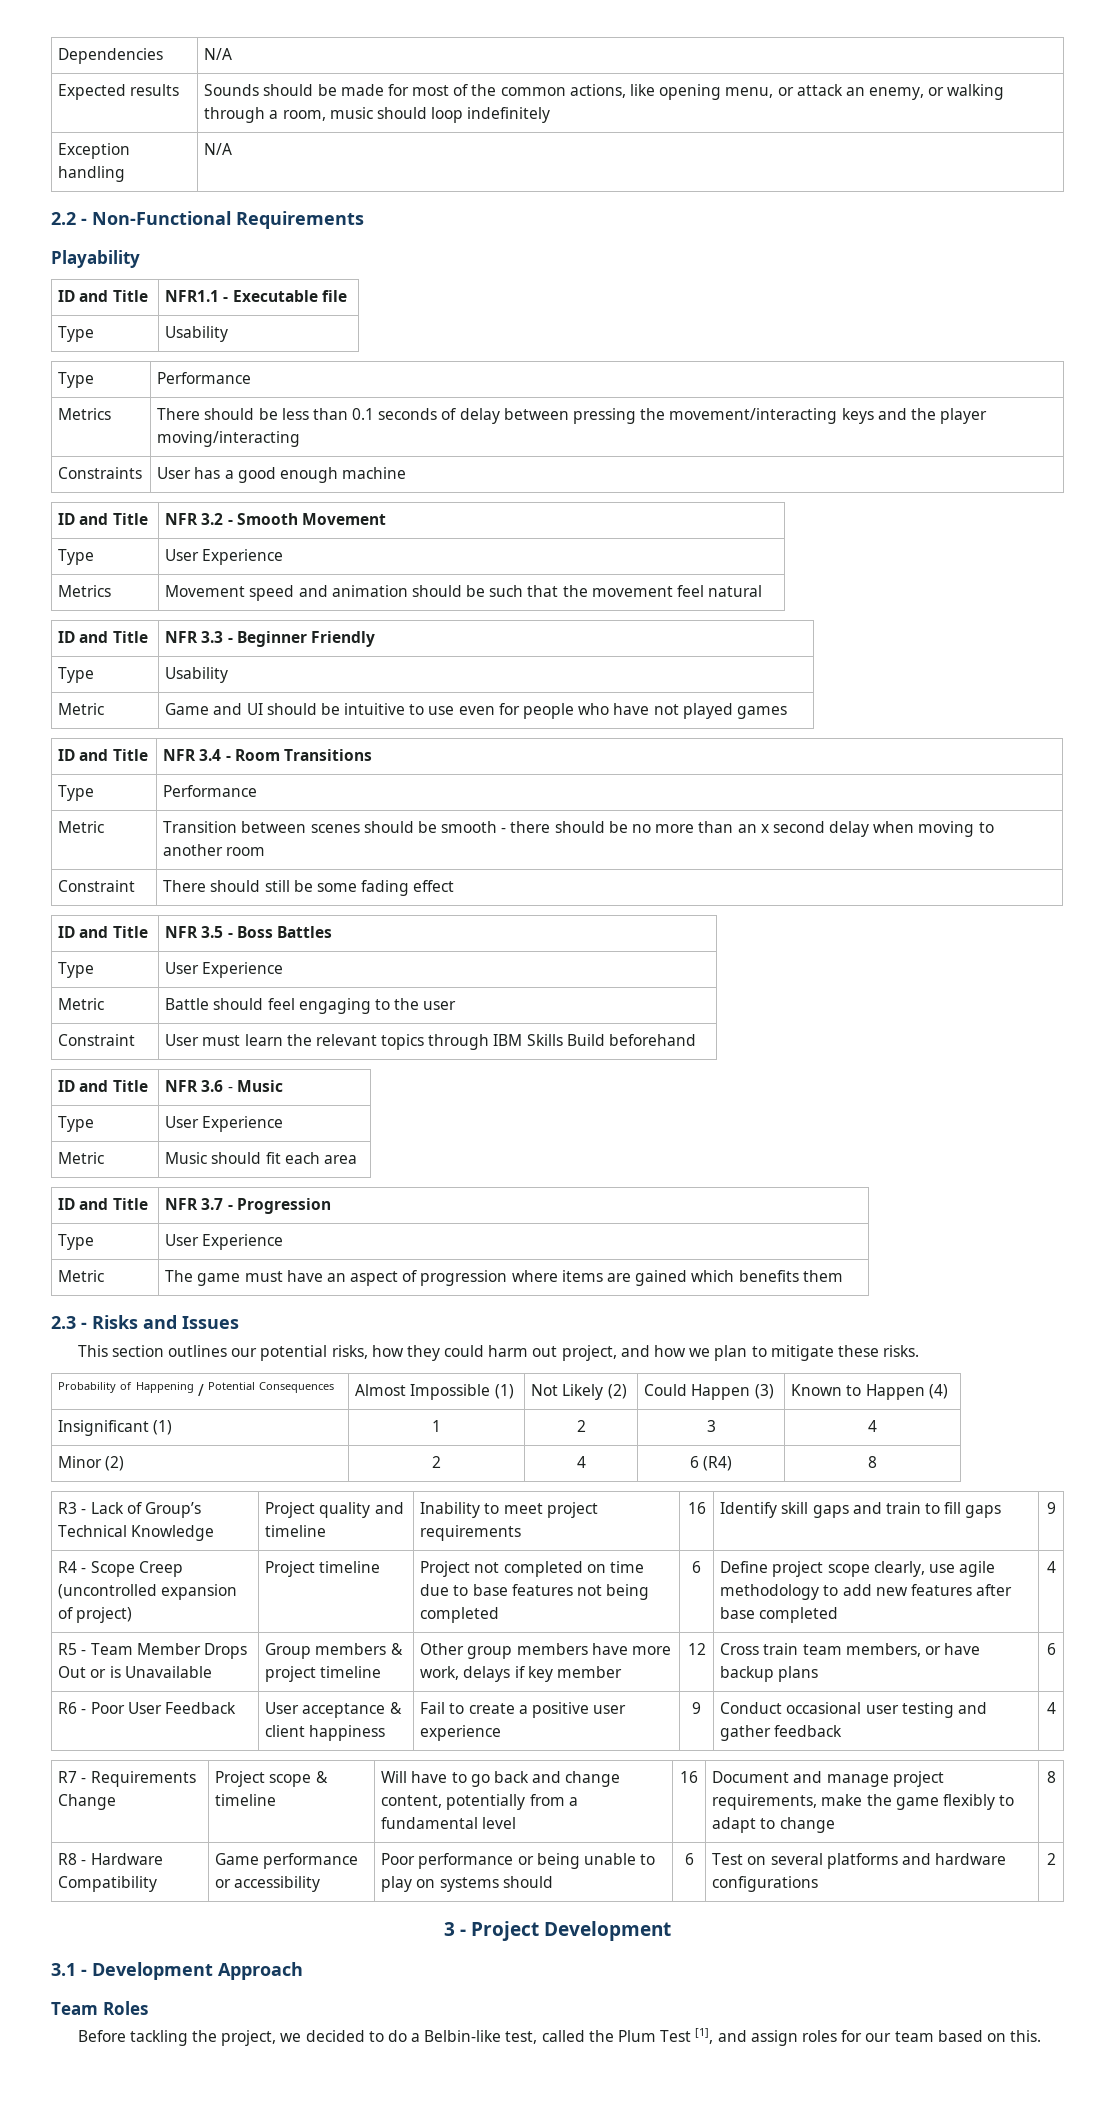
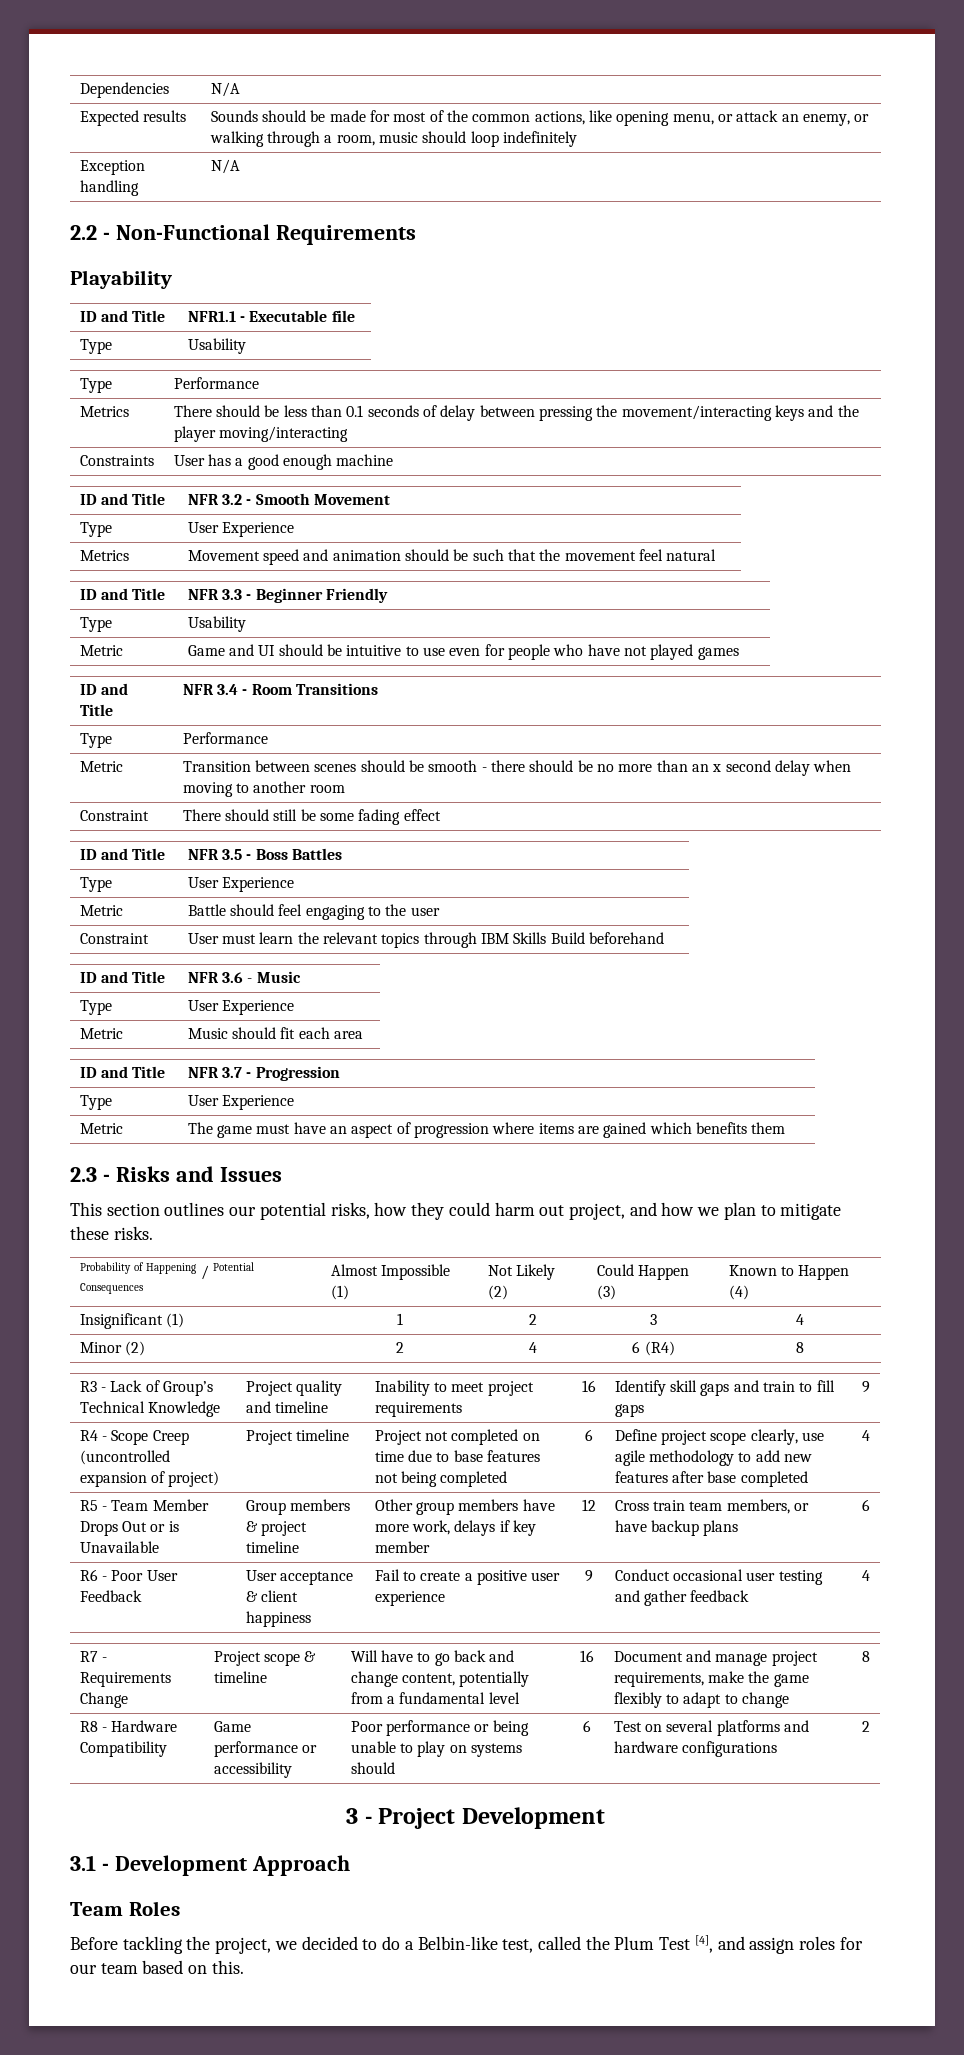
[695,2028,714,2044] [1], -> [694,1935,713,1953] [4],

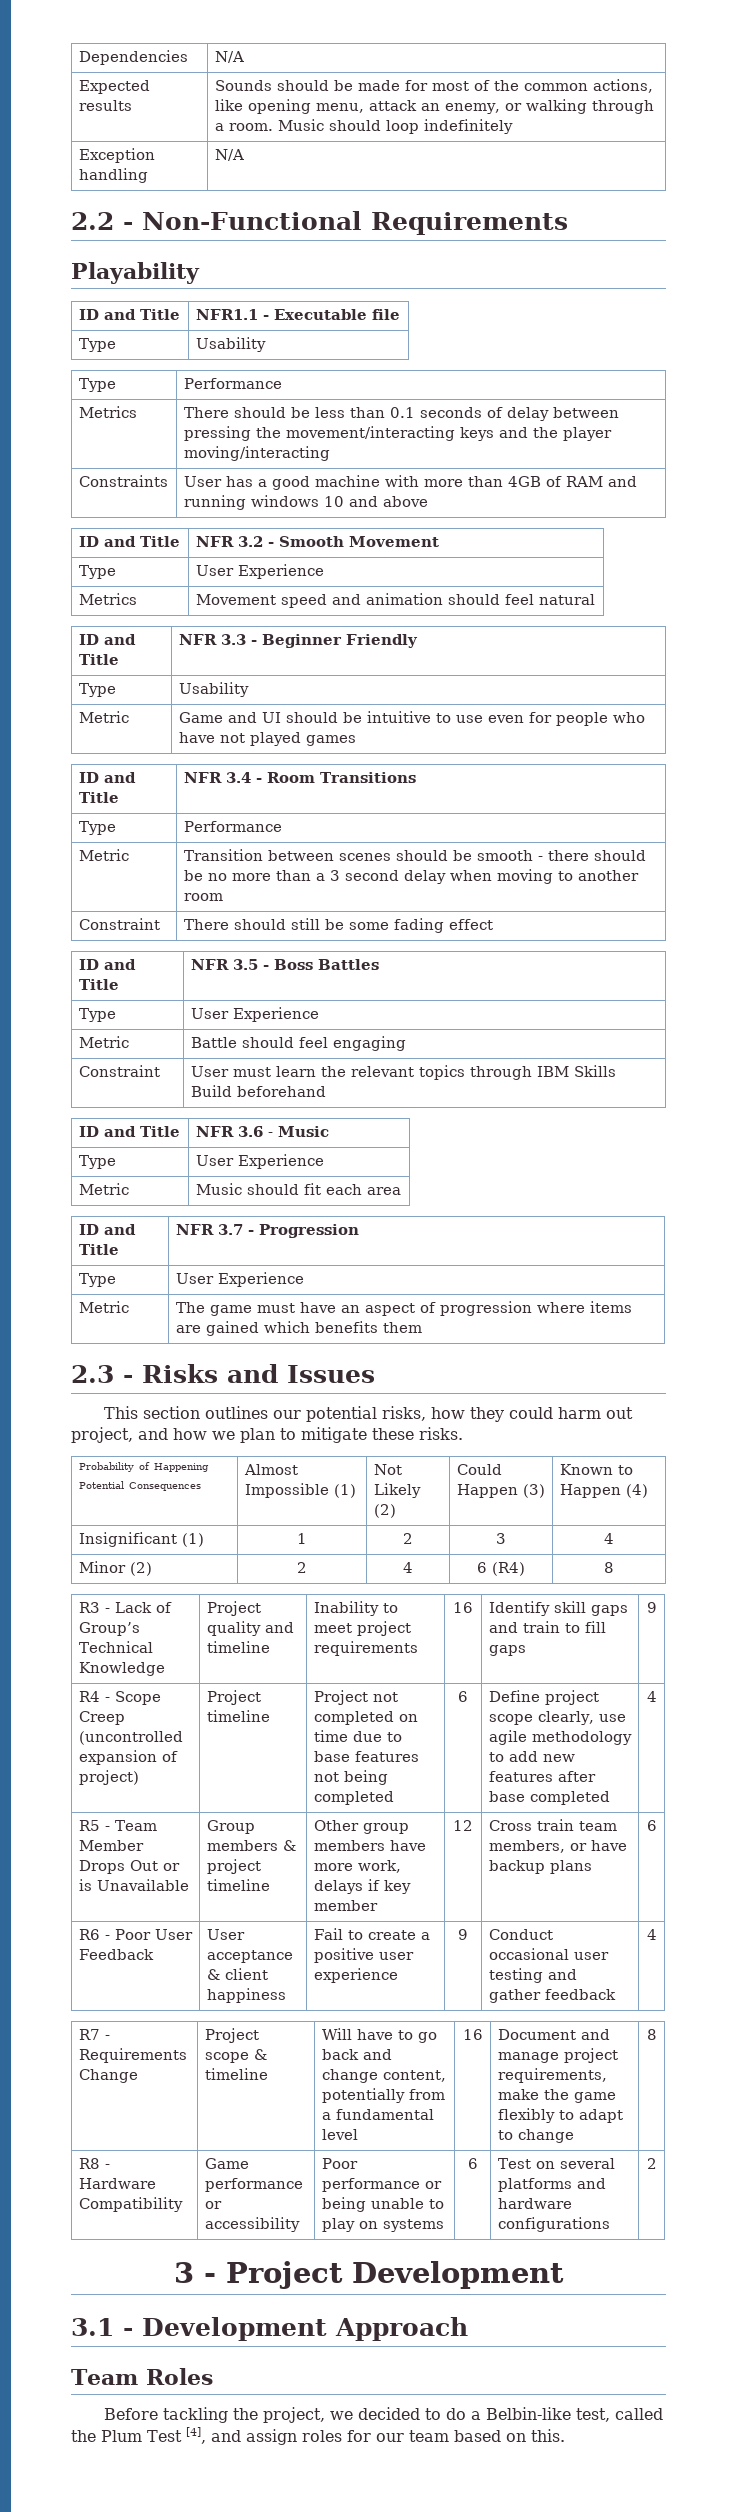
[717,114,733,122] or -> (364, 108) none
[336,132,419,146] room, music -> [228,119,324,131] room. Music
[283,454,333,470] enough -> (310, 483) none
(394, 460) none -> [384,475,637,487] [183,495,428,510] with more than 4GB of RAM and running windows 10 and above
[453,549,636,561] be such that the movement -> (500, 599) none
[691,764,722,772] an x -> [315,870,340,881] a 3
[368,904,440,916] to the user -> (406, 1043) none
[200,1265,209,1280] / -> (209, 1467) none
[350,1762,395,1774] should -> (444, 2225) none

